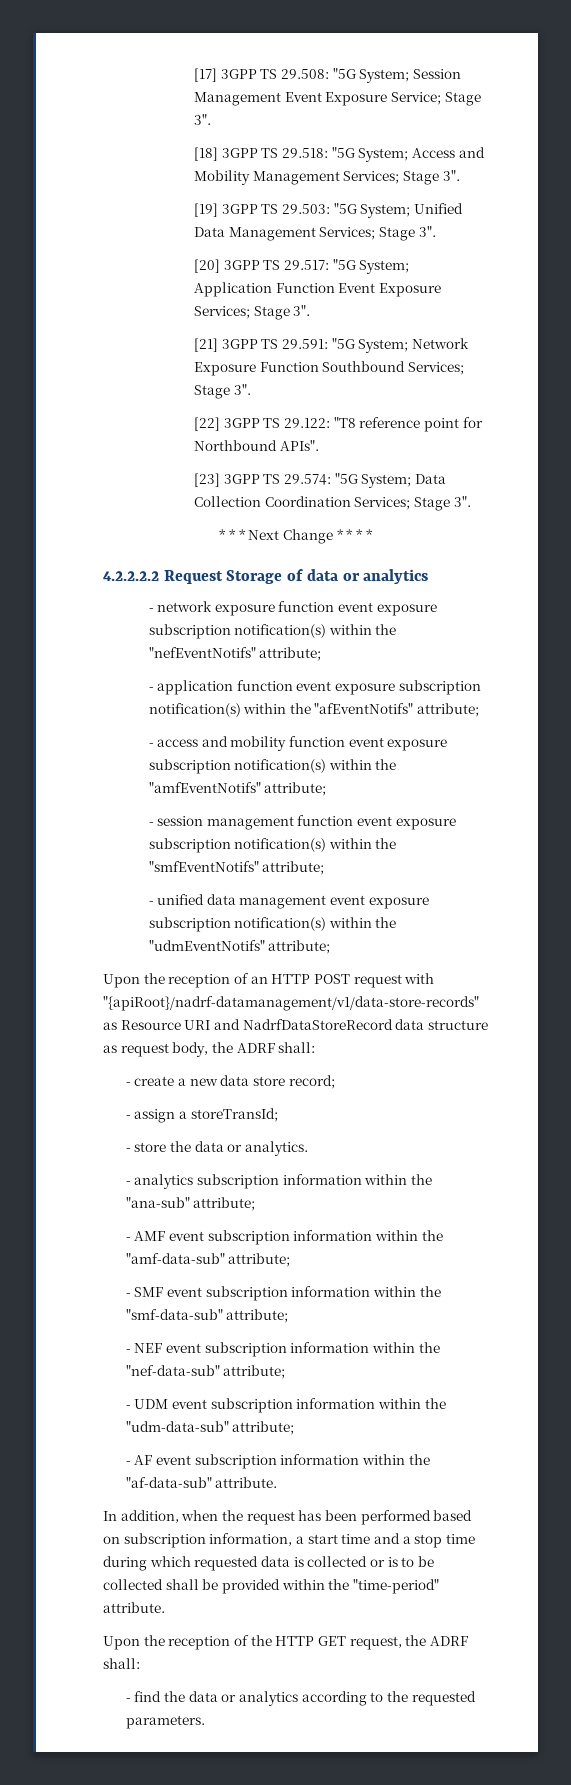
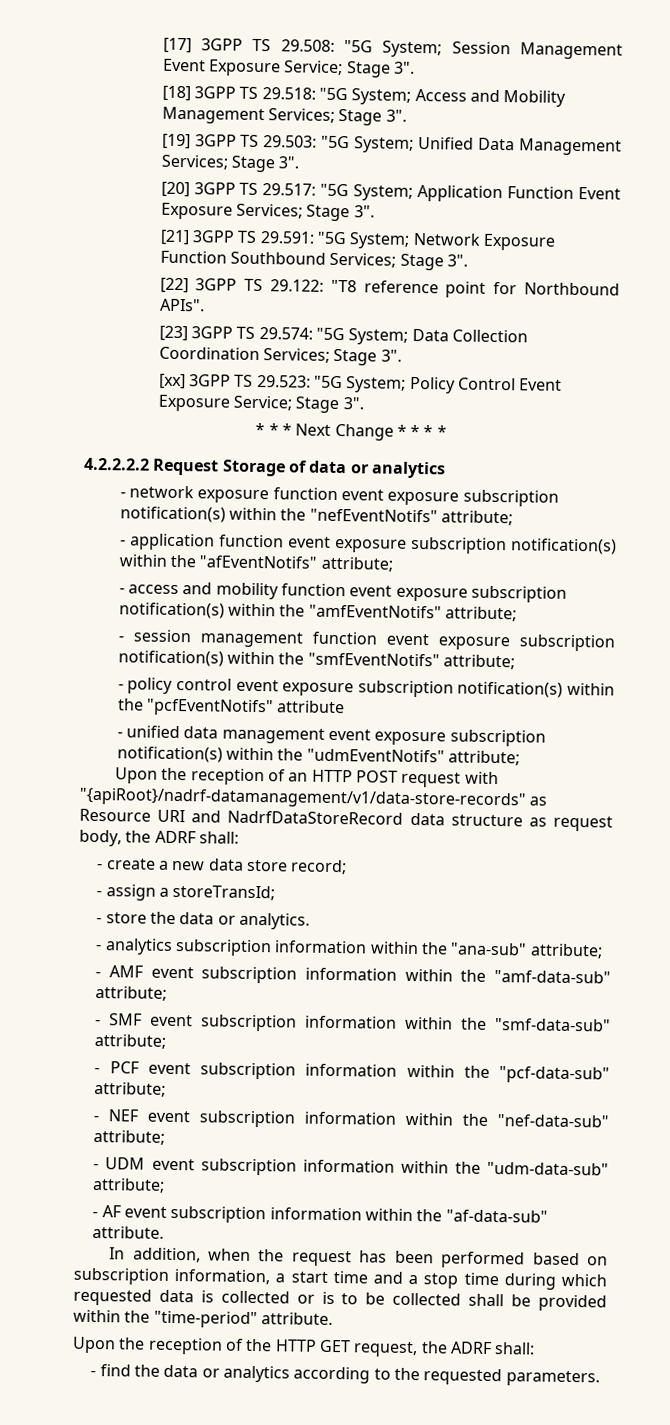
(471, 501) none -> [158,373,563,394] [157,394,364,414] // [xx] 3GPP TS 29.523: "5G System; Policy Control Event Exposure Service; Stage 3".
(325, 868) none -> [117,677,615,698] [117,698,346,717] // - policy control event exposure subscription notification(s) within the "pcfEventNotifs" attribute
(289, 1316) none -> [94,1061,610,1084] [94,1082,167,1097] // - PCF event subscription information within the "pcf-data-sub" attribute;

